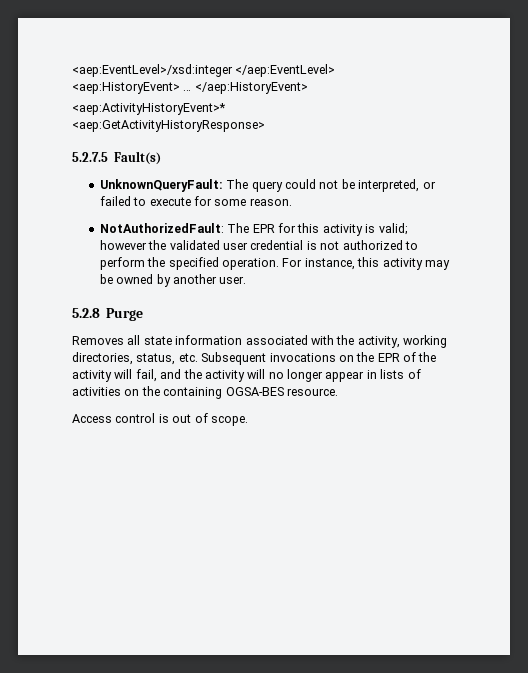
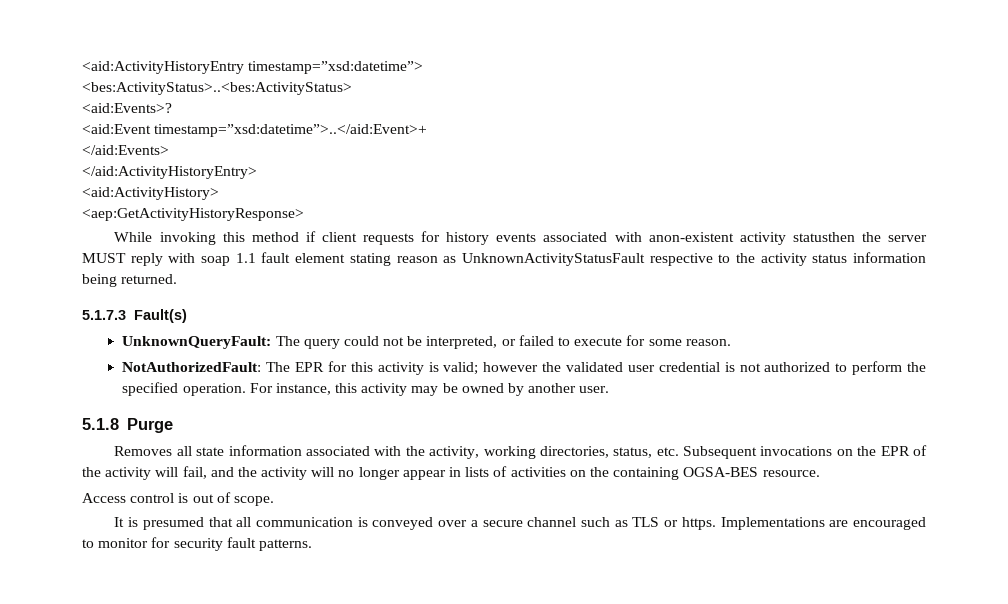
[72,64,336,77] [72,82,308,94] [72,103,226,115] [72,120,265,132] [72,152,108,162] <aep:EventLevel>/xsd:integer </aep:EventLevel> // <aep:HistoryEvent> … </aep:HistoryEvent> // <aep:ActivityHistoryEvent>* // <aep:GetActivityHistoryResponse> // 5.2.7.5 -> [82,61,424,74] [82,82,352,95] [82,103,172,113] [82,124,428,137] [82,145,169,155] [82,166,257,179] [82,187,219,200] [82,208,304,221] [114,231,927,245] [82,252,926,266] [82,274,178,287] [82,310,126,320] <aid:ActivityHistoryEntry timestamp=”xsd:datetime”> // <bes:ActivityStatus>..<bes:ActivityStatus> // <aid:Events>? // <aid:Event timestamp=”xsd:datetime”>..</aid:Event>+ // </aid:Events> // </aid:ActivityHistoryEntry> // <aid:ActivityHistory> // <aep:GetActivityHistoryResponse> // While invoking this method if client requests for history events associated with anon-existent activity statusthen the server MUST reply with soap 1.1 fault element stating reason as UnknownActivityStatusFault respective to the activity status information being returned. // 5.1.7.3
[72,308,100,318] 5.2.8 -> [82,418,119,430] 5.1.8
(248, 421) none -> [114,517,926,530] [82,537,312,551] // It is presumed that all communication is conveyed over a secure channel such as TLS or https. Implementations are encouraged to monitor for security fault patterns.

